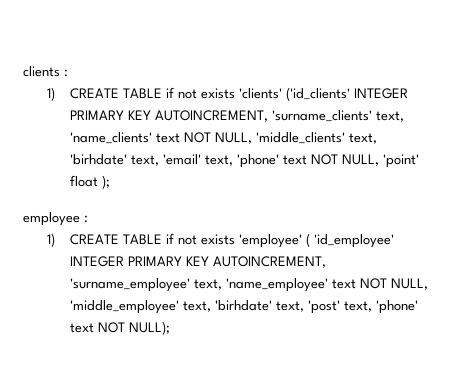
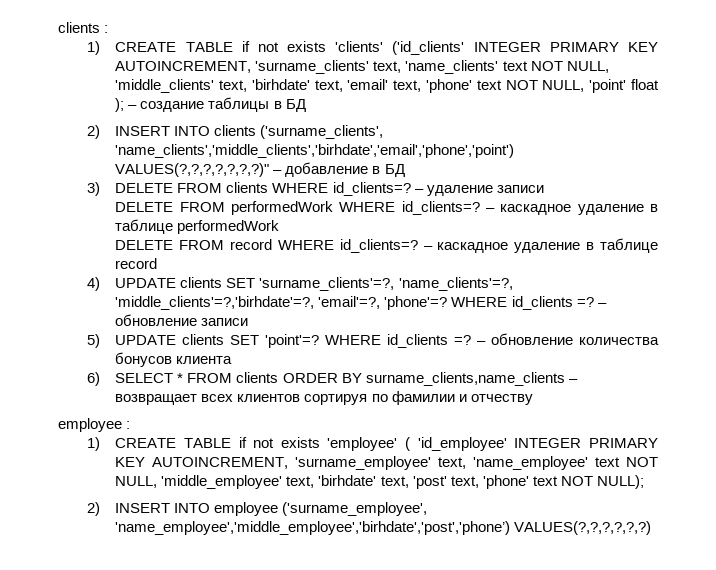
(111, 182) none -> [128,97,306,112] [86,125,384,139] [115,144,515,158] [115,162,405,177] [86,182,544,196] [115,201,659,215] [115,219,280,234] [115,238,659,253] [115,258,158,269] [86,277,513,291] [115,296,607,310] [115,314,249,326] [86,333,659,348] [115,352,233,367] [86,372,578,386] [115,391,533,405] – создание таблицы в БД // 2) INSERT INTO clients ('surname_clients', 'name_clients','middle_clients','birhdate','email','phone','point') VALUES(?,?,?,?,?,?,?)" – добавление в БД // 3) DELETE FROM clients WHERE id_clients=? – удаление записи // DELETE FROM performedWork WHERE id_clients=? – каскадное удаление в таблице performedWork // DELETE FROM record WHERE id_clients=? – каскадное удаление в таблице record // 4) UPDATE clients SET 'surname_clients'=?, 'name_clients'=?, 'middle_clients'=?,'birhdate'=?, 'email'=?, 'phone'=? WHERE id_clients =? – обновление записи // 5) UPDATE clients SET 'point'=? WHERE id_clients =? – обновление количества бонусов клиента // 6) SELECT * FROM clients ORDER BY surname_clients,name_clients – возвращает всех клиентов сортируя по фамилии и отчеству
(171, 328) none -> [86,502,428,516] [115,521,652,535] // 2) INSERT INTO employee ('surname_employee', 'name_employee','middle_employee','birhdate','post','phone’) VALUES(?,?,?,?,?,?)

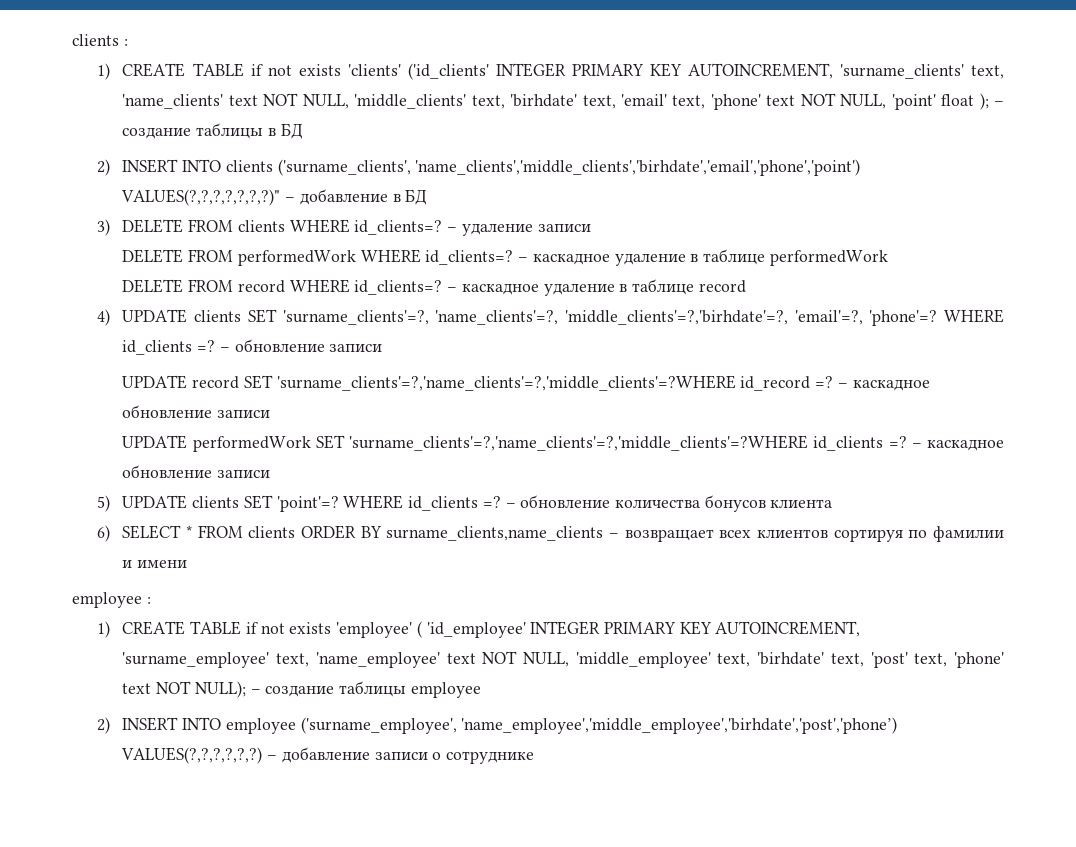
(249, 322) none -> [122,375,930,391] [122,405,271,418] [122,435,1004,452] [122,465,271,478] // UPDATE record SET 'surname_clients'=?,'name_clients'=?,'middle_clients'=?WHERE id_record =? – каскадное обновление записи // UPDATE performedWork SET 'surname_clients'=?,'name_clients'=?,'middle_clients'=?WHERE id_clients =? – каскадное обновление записи
[470,394,533,405] отчеству -> [137,560,188,568] имени
(644, 482) none -> [250,681,481,698] – создание таблицы employee
(652, 528) none -> [267,747,535,764] – добавление записи о сотруднике

